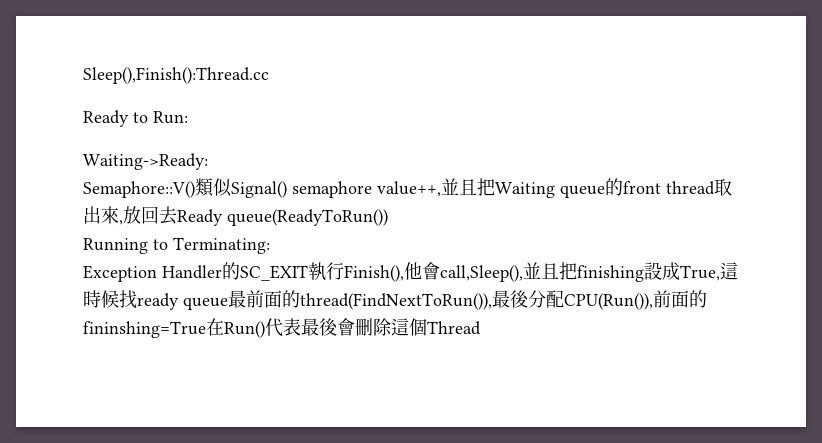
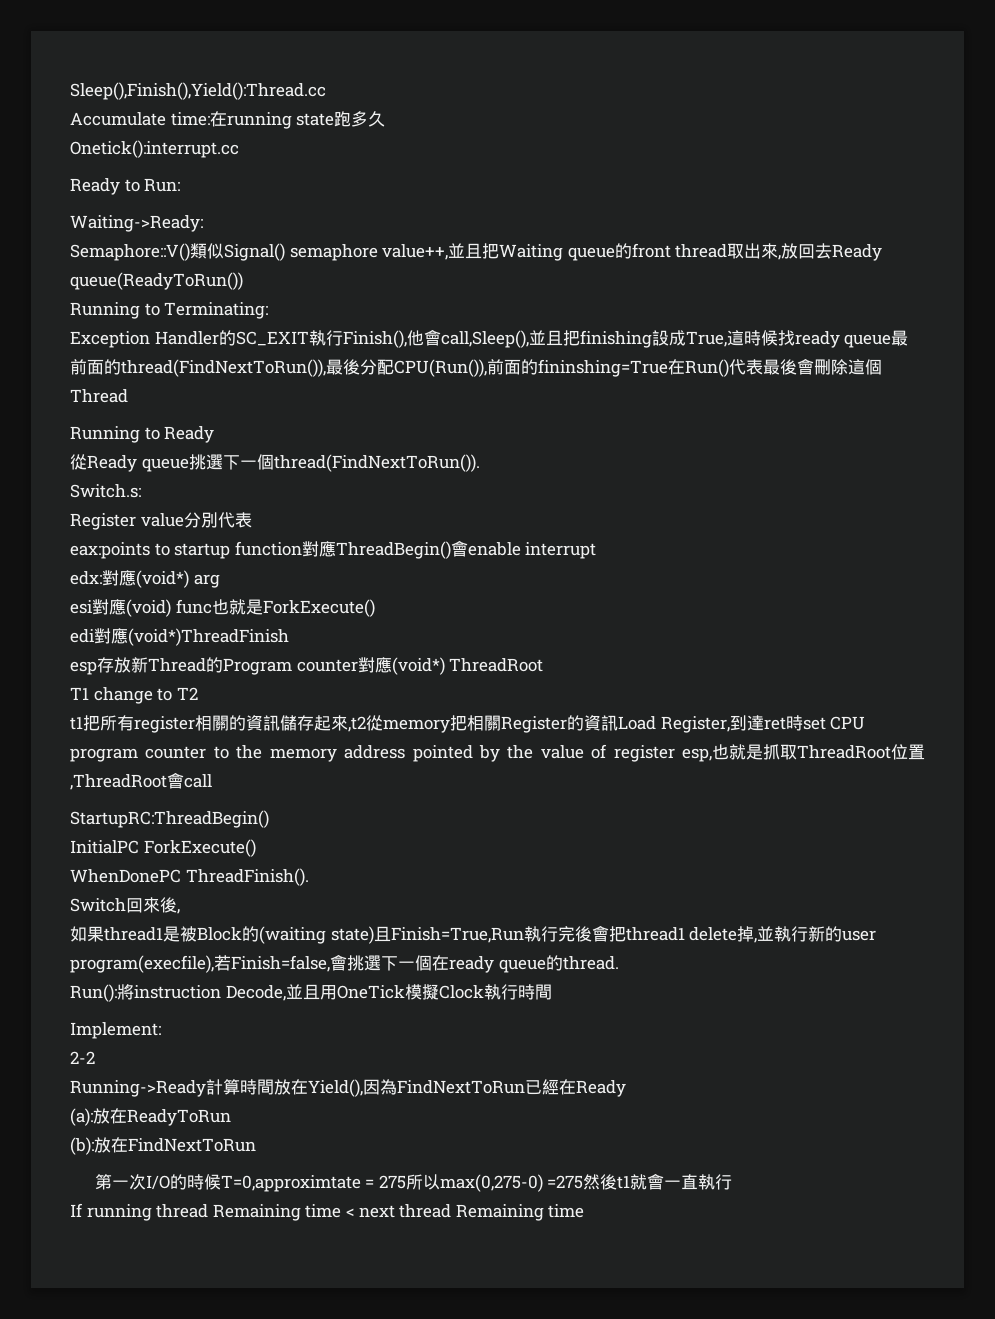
[83,67,269,84] Sleep(),Finish():Thread.cc -> [70,82,326,100] [70,111,386,129] [70,140,239,158] Sleep(),Finish(),Yield():Thread.cc // Accumulate time:在running state跑多久 // Onetick():interrupt.cc
(481, 328) none -> [70,426,215,443] [70,454,480,472] [70,484,141,498] [70,512,252,530] [70,540,597,559] [70,570,220,588] [70,599,375,617] [70,628,289,646] [70,657,544,675] [70,687,198,704] [70,715,866,733] [70,744,925,762] [70,772,212,790] [70,810,269,828] [70,839,256,857] [70,868,309,886] [70,897,180,914] [70,925,877,944] [70,954,619,973] [70,984,552,1002] [70,1022,161,1039] [70,1051,95,1064] [70,1079,626,1097] [70,1108,231,1126] [70,1137,256,1155] [94,1173,733,1192] [70,1203,585,1221] // Running to Ready // 從Ready queue挑選下一個thread(FindNextToRun()). // Switch.s: // Register value分別代表 // eax:points to startup function對應ThreadBegin()會enable interrupt // edx:對應(void*) arg // esi對應(void) func也就是ForkExecute() // edi對應(void*)ThreadFinish // esp存放新Thread的Program counter對應(void*) ThreadRoot // T1 change to T2 // t1把所有register相關的資訊儲存起來,t2從memory把相關Register的資訊Load Register,到達ret時set CPU program counter to the memory address pointed by the value of register esp,也就是抓取ThreadRoot位置,ThreadRoot會call // StartupRC:ThreadBegin() // InitialPC ForkExecute() // WhenDonePC ThreadFinish(). // Switch回來後, // 如果thread1是被Block的(waiting state)且Finish=True,Run執行完後會把thread1 delete掉,並執行新的user program(execfile),若Finish=false,會挑選下一個在ready queue的thread. // Run():將instruction Decode,並且用OneTick模擬Clock執行時間 // Implement: // 2-2 // Running->Ready計算時間放在Yield(),因為FindNextToRun已經在Ready // (a):放在ReadyToRun // (b):放在FindNextToRun // 第一次I/O的時候T=0,approximtate = 275所以max(0,275-0) =275然後t1就會一直執行 // If running thread Remaining time < next thread Remaining time

